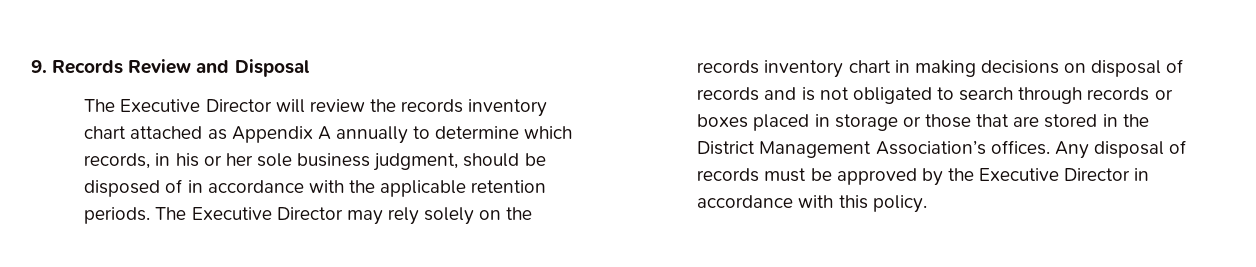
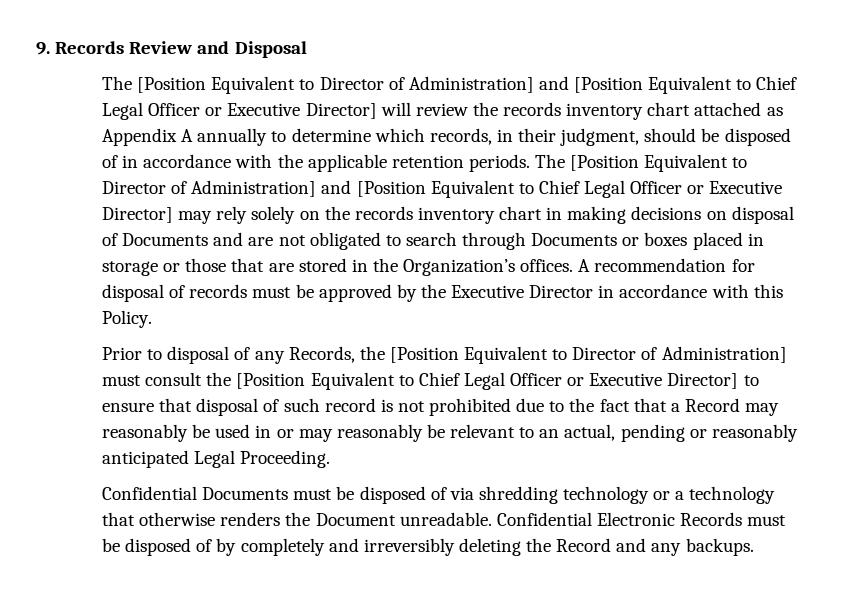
[120,99,272,112] Executive Director -> [137,76,798,94] [102,102,377,120] [Position Equivalent to Director of Administration] and [Position Equivalent to Chief Legal Officer or Executive Director]
[175,153,371,167] his or her sole business -> [518,128,557,142] their
[191,207,343,220] Executive Director -> [570,154,748,172] [102,180,783,198] [102,207,174,223] [Position Equivalent to Director of Administration] and [Position Equivalent to Chief Legal Officer or Executive Director]
[697,87,815,101] records and is -> [122,232,274,246] Documents and are
[1087,87,1150,101] records -> [531,233,618,246] Documents
[697,140,1089,159] District Management Association’s offices. Any -> [403,258,755,276] Organization’s offices. A recommendation for
[872,195,927,213] policy. -> [102,310,153,328] [102,346,787,364] [102,372,759,390] [102,398,780,416] [102,424,798,442] [102,450,331,468] [102,486,776,504] [102,512,787,526] [102,538,754,556] Policy. // Prior to disposal of any Records, the [Position Equivalent to Director of Administration] must consult the [Position Equivalent to Chief Legal Officer or Executive Director] to ensure that disposal of such record is not prohibited due to the fact that a Record may reasonably be used in or may reasonably be relevant to an actual, pending or reasonably anticipated Legal Proceeding. // Confidential Documents must be disposed of via shredding technology or a technology that otherwise renders the Document unreadable. Confidential Electronic Records must be disposed of by completely and irreversibly deleting the Record and any backups.

